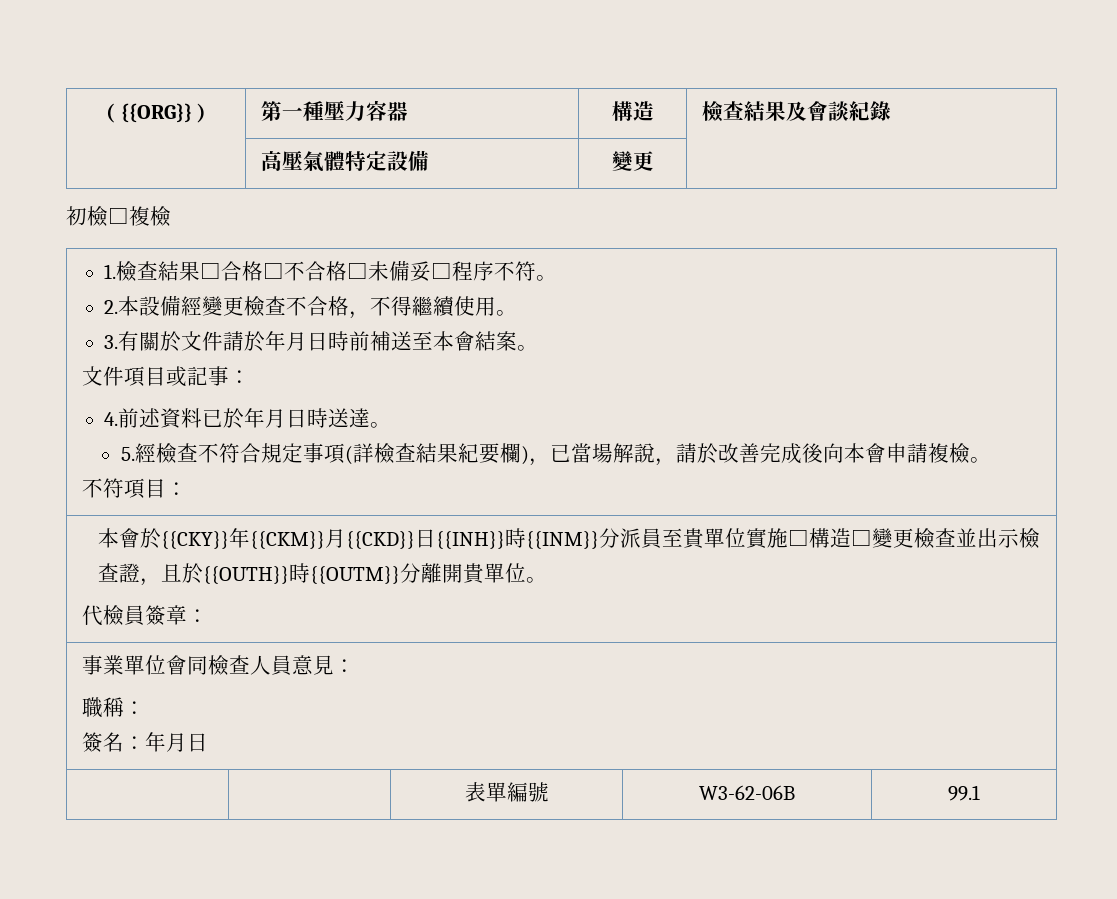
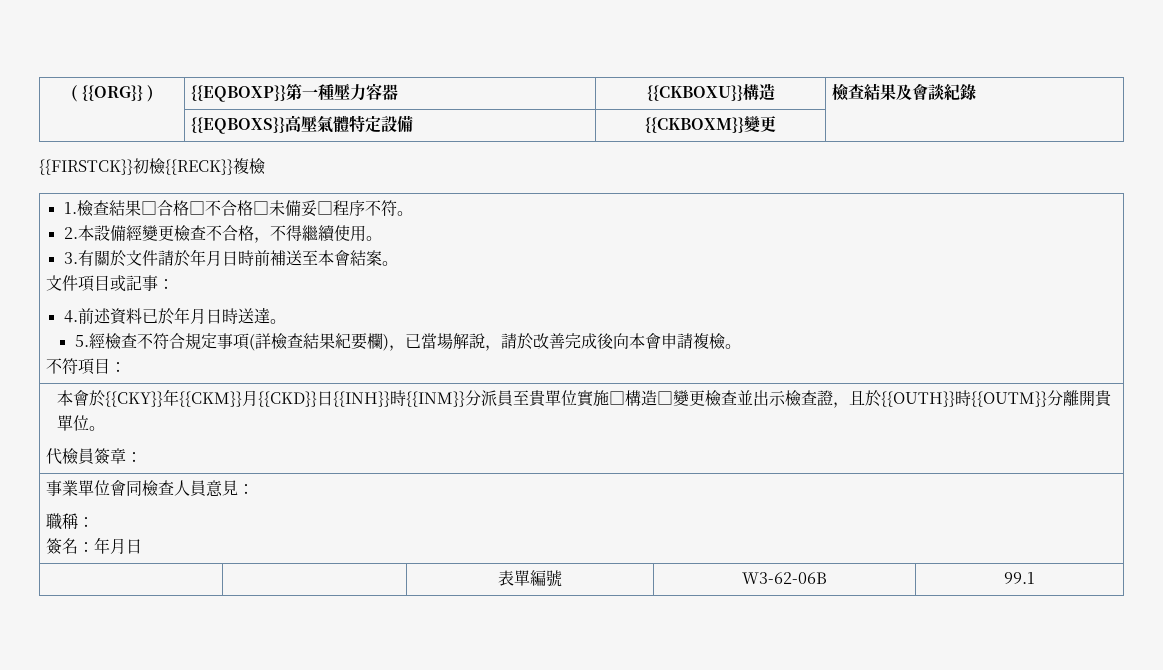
(207, 113) none -> [191,85,287,102] {{EQBOXP}}
(408, 111) none -> [646,85,743,101] {{CKBOXU}}
(891, 111) none -> [191,117,286,134] {{EQBOXS}}
(429, 160) none -> [645,117,744,133] {{CKBOXM}}
[66,206,129,227] 初檢□ -> [39,158,233,175] {{FIRSTCK}}初檢{{RECK}}

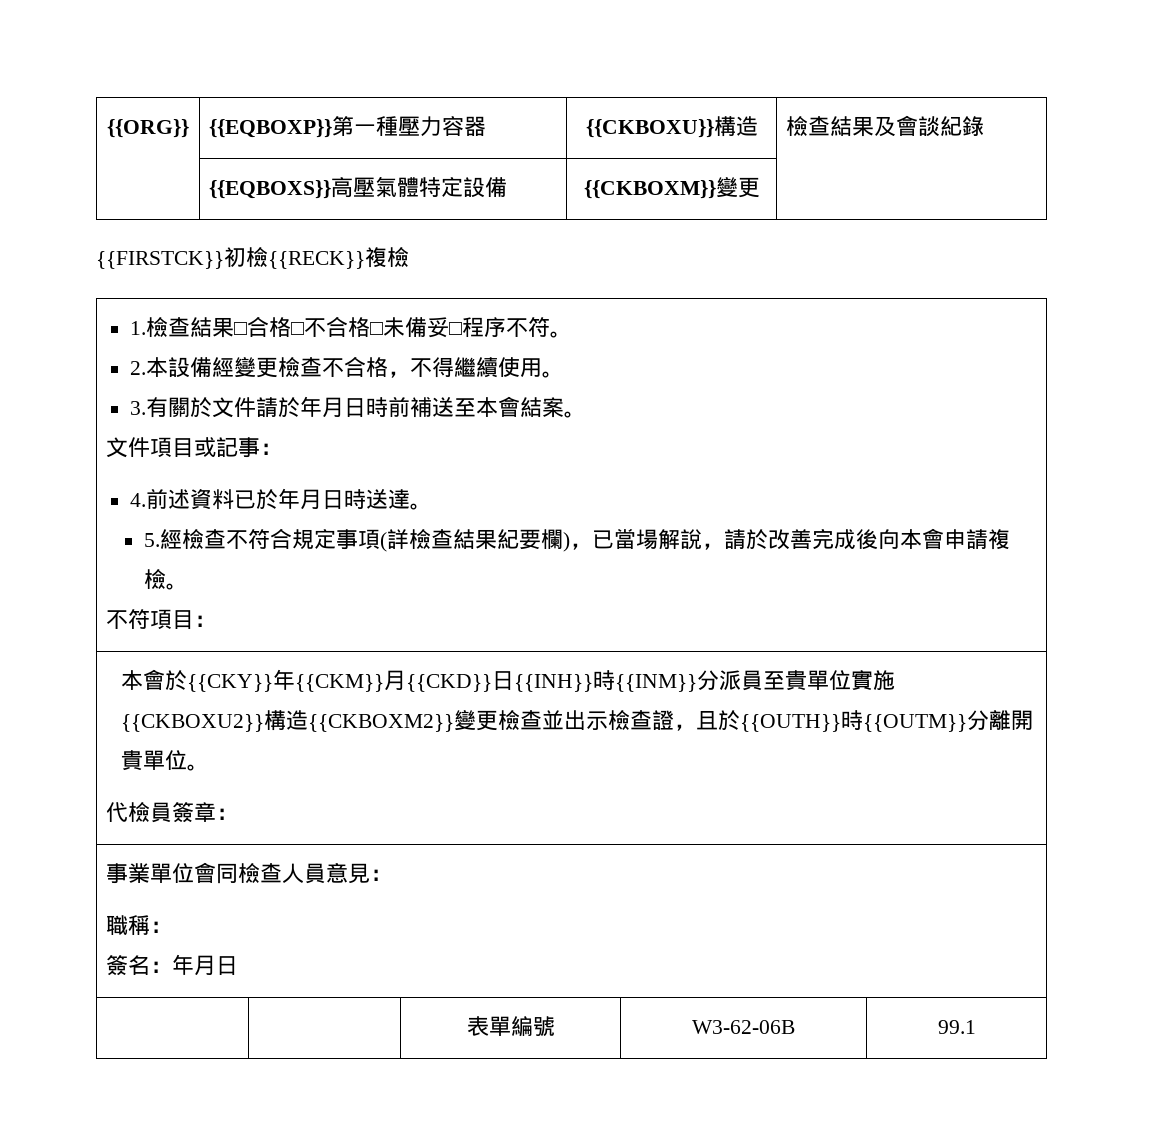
[71,85,78,102] ( -> (107, 128) none
[146,85,153,102] ) -> (189, 128) none
[609,390,674,406] □構造□ -> [120,710,454,732] {{CKBOXU2}}構造{{CKBOXM2}}

